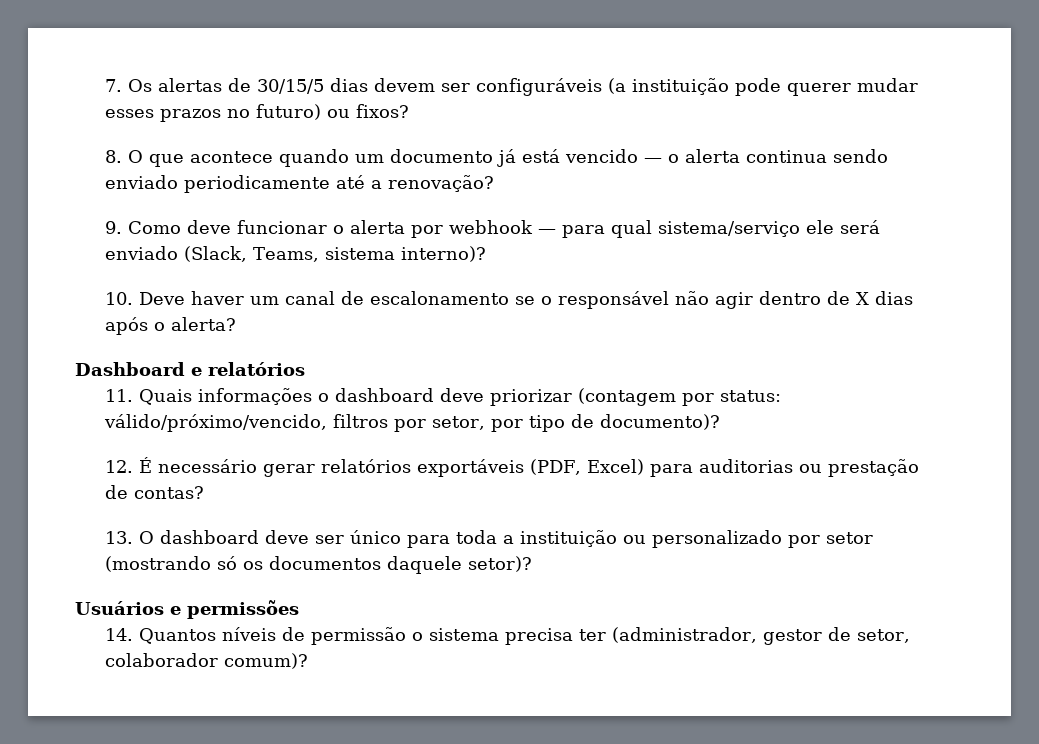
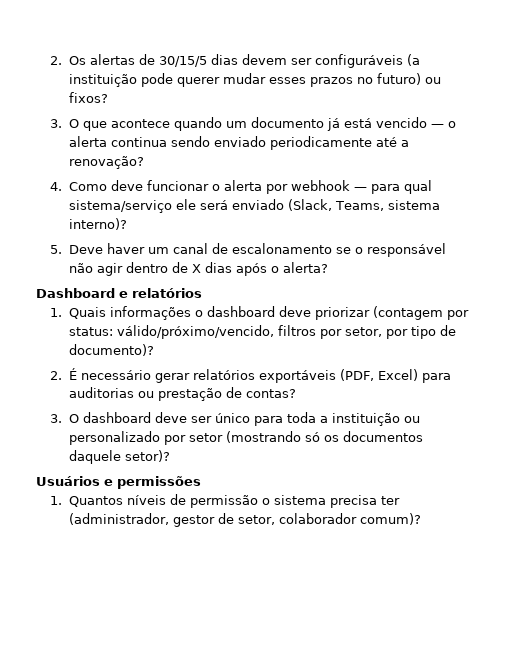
[104,79,122,92] 7. -> [50,56,63,65] 2.
[104,150,122,163] 8. -> [50,119,63,128] 3.
[104,221,122,234] 9. -> [50,182,63,191] 4.
[104,292,133,305] 10. -> [50,245,63,254] 5.
[104,389,133,402] 11. -> [50,308,63,317] 1.
[104,460,133,473] 12. -> [50,371,63,380] 2.
[104,531,133,544] 13. -> [50,414,63,423] 3.
[104,628,133,641] 14. -> [50,496,63,505] 1.

